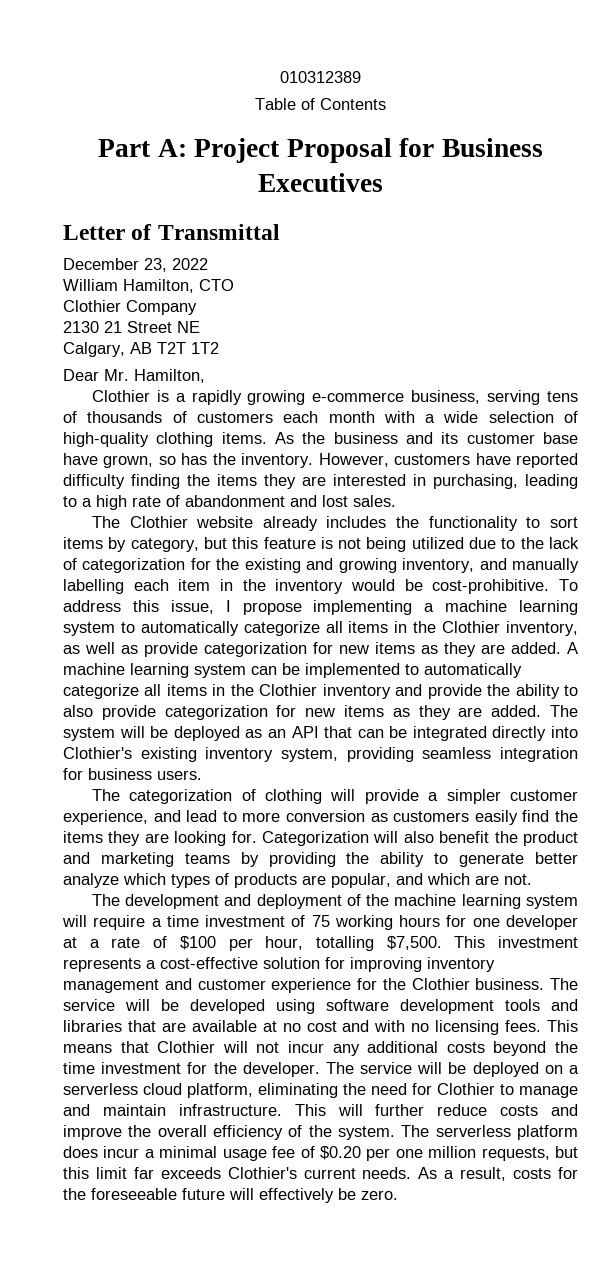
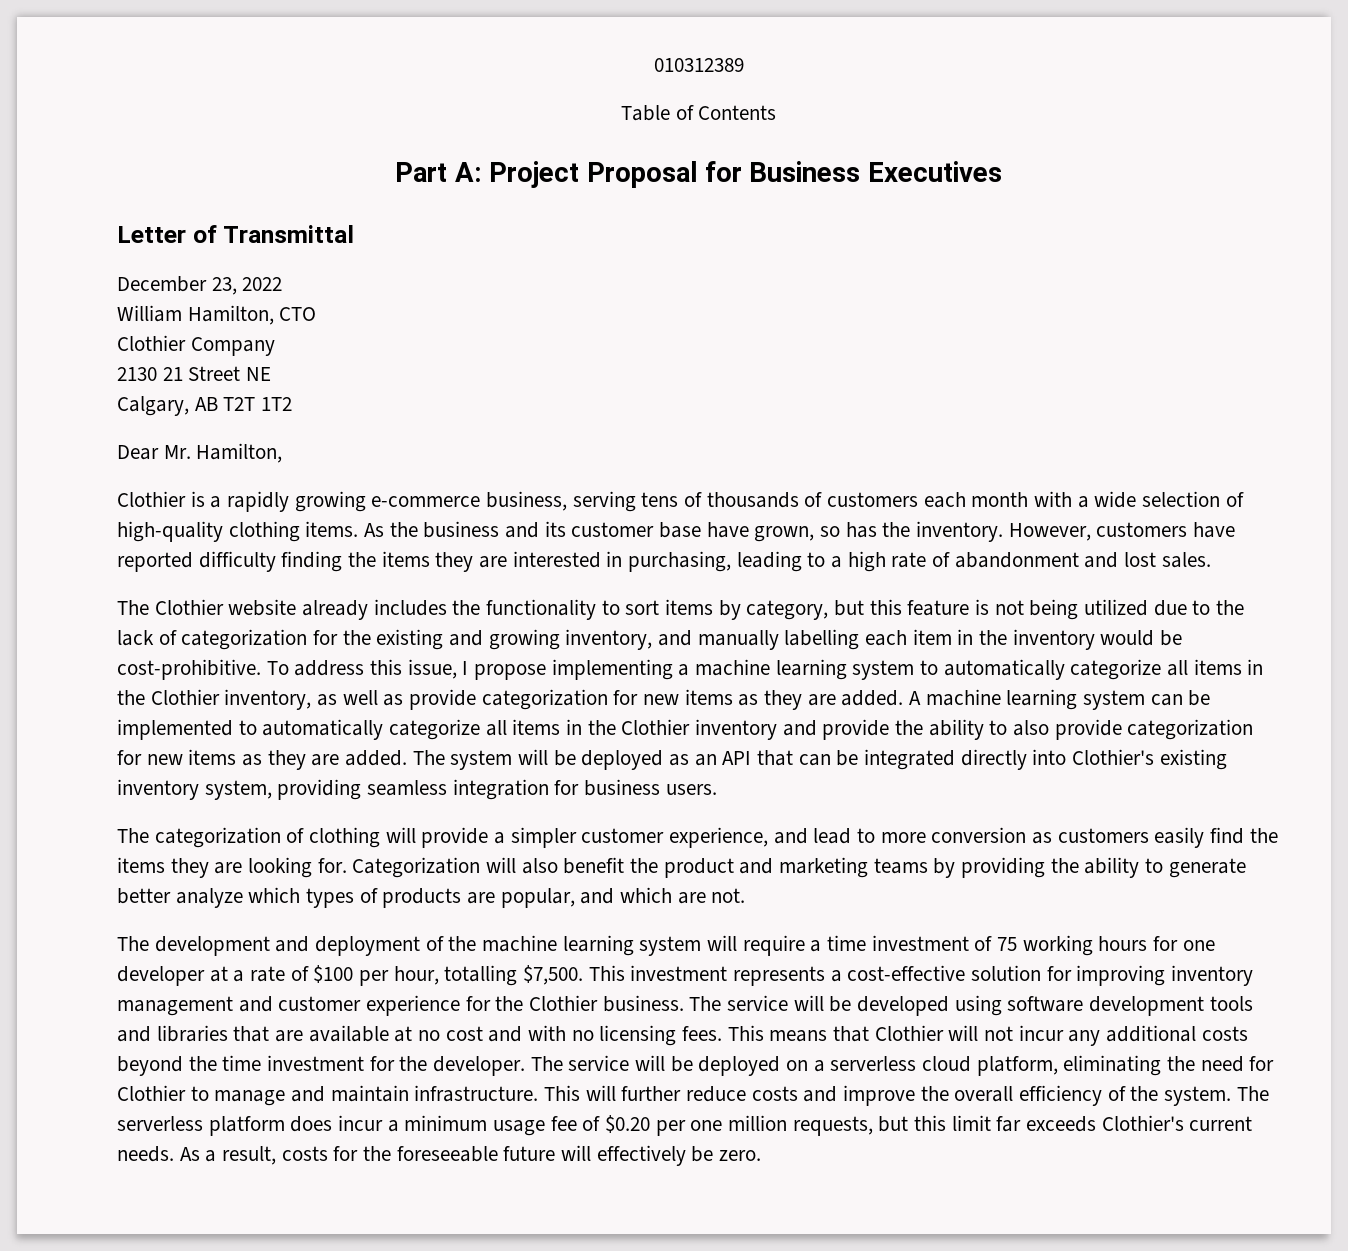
[159,1146,218,1158] minimal -> [404,1115,488,1131] minimum

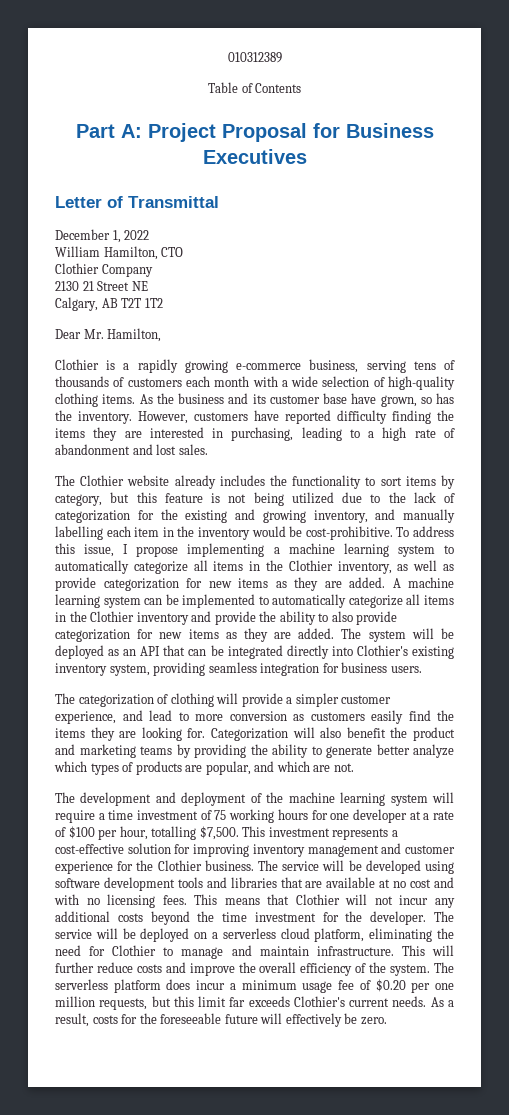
[211,277,237,295] 23, -> [112,230,121,243] 1,

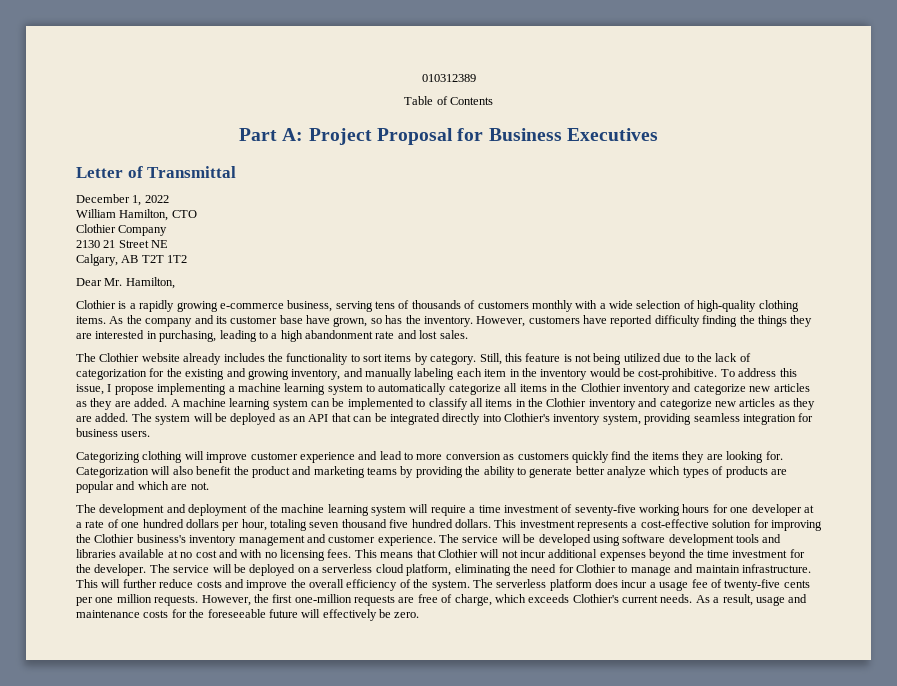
[185,376,250,387] each month -> [531,300,573,312] monthly
[178,393,224,404] business -> [145,318,193,327] company
[55,428,85,438] items -> [757,315,787,327] things
[414,428,455,438] [55,444,130,455] rate of abandonment -> [305,330,395,339] abandonment rate
[55,492,130,506] category, but -> [430,353,502,365] category. Still,
[55,526,103,540] labelling -> [414,368,455,380] labeling
[337,560,455,574] [55,577,268,591] inventory, as well as provide categorization for new items -> [623,383,810,395] inventory and categorize new articles
[272,594,454,608] [55,611,398,625] [55,629,219,642] automatically categorize all items in the Clothier inventory and provide the ability to also provide categorization for new items -> [428,398,776,410] classify all items in the Clothier inventory and categorize new articles
[411,646,454,659] existing -> (550, 417) none
[55,693,392,707] [55,711,116,724] The categorization of clothing will provide a simpler customer experience, -> [76,451,355,463] Categorizing clothing will improve customer experience
[371,710,403,724] easily -> [571,451,609,463] quickly
[205,761,251,775] popular, -> [76,481,114,493] popular
[214,810,227,820] 75 -> [574,504,636,516] seventy-five
[68,826,239,840] $100 per hour, totalling $7,500. -> [121,519,491,531] one hundred dollars per hour, totaling seven thousand five hundred dollars.
(250, 850) none -> [76,534,186,543] the Clothier business's
[55,860,254,874] experience for the Clothier business. -> [377,535,436,546] experience.
[280,877,323,888] that are -> (116, 553) none
[435,898,455,908] [55,911,143,922] any additional costs -> [548,549,646,561] additional expenses
[241,980,297,990] minimum -> (656, 585) none
[375,979,406,992] $0.20 -> [724,579,810,591] twenty-five cents
[99,996,246,1010] requests, but this limit far -> [154,594,526,606] requests. However, the first one-million requests are free of charge, which
(89, 1020) none -> [755,594,808,606] [76,610,140,618] usage and maintenance

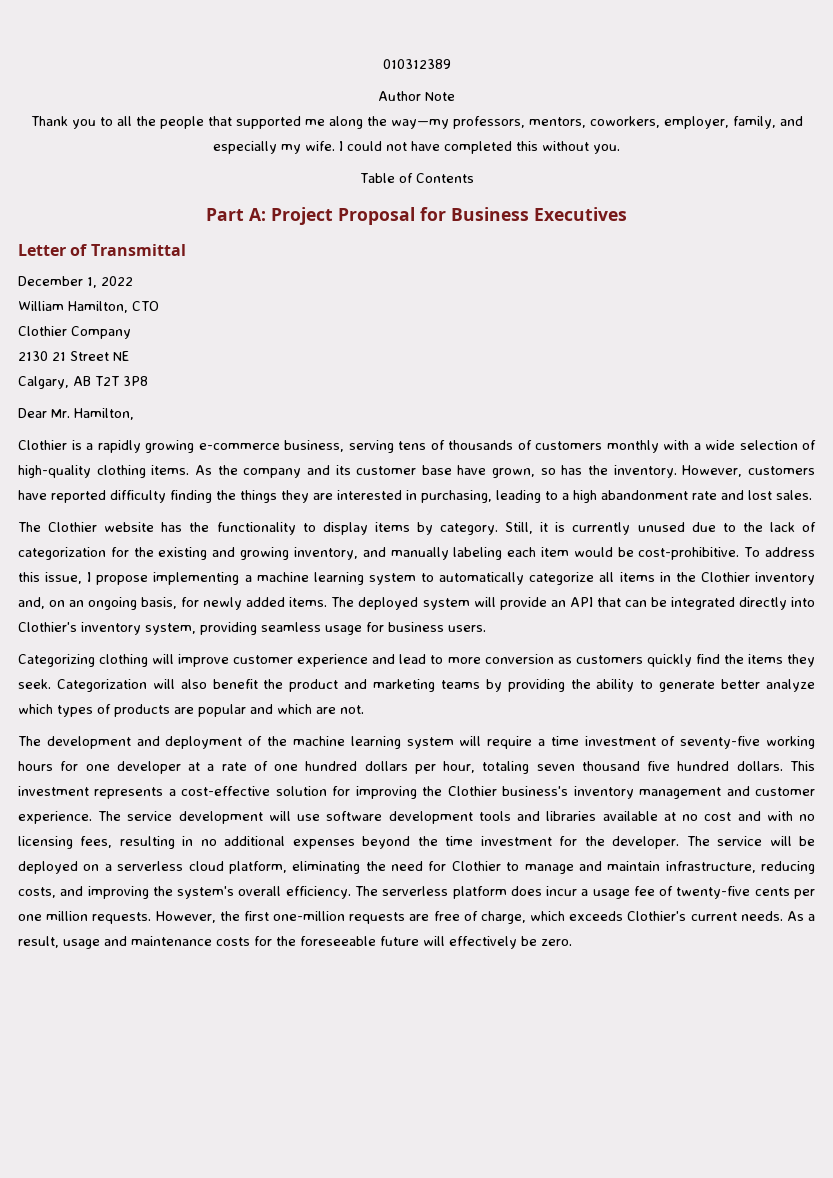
(476, 78) none -> [378,91,455,101] [30,116,803,129] [213,141,620,154] // Author Note // Thank you to all the people that supported me along the way—my professors, mentors, coworkers, employer, family, and especially my wife. I could not have completed this without you.
[167,255,188,263] 1T2 -> [123,376,148,386] 3P8
[183,353,265,365] already includes -> [161,522,183,532] has
[363,354,382,362] sort -> [322,522,368,535] display
[504,353,661,365] this feature is not being utilized -> [540,522,685,535] it is currently unused
[509,368,588,380] in the inventory -> (569, 552) none
[672,383,810,395] [76,398,815,410] [76,413,290,425] and categorize new articles as they are added. A machine learning system can be implemented to classify all items in the Clothier inventory and categorize new articles as they are added. The system will be deployed as -> [18,597,547,610] and, on an ongoing basis, for newly added items. The deployed system will provide
[742,414,796,425] integration -> [325,625,362,635] usage
[706,451,783,463] are looking for. -> [18,679,51,689] seek.
[501,534,620,546] will be developed using -> [178,811,321,824] development will use
[327,549,546,558] fees. This means that Clothier will not incur -> [80,836,217,849] fees, resulting in no
[741,564,811,573] [76,579,470,591] infrastructure. This will further reduce costs and improve the overall efficiency of the system. -> [665,861,815,874] [18,886,351,899] infrastructure, reducing costs, and improving the system's overall efficiency.

